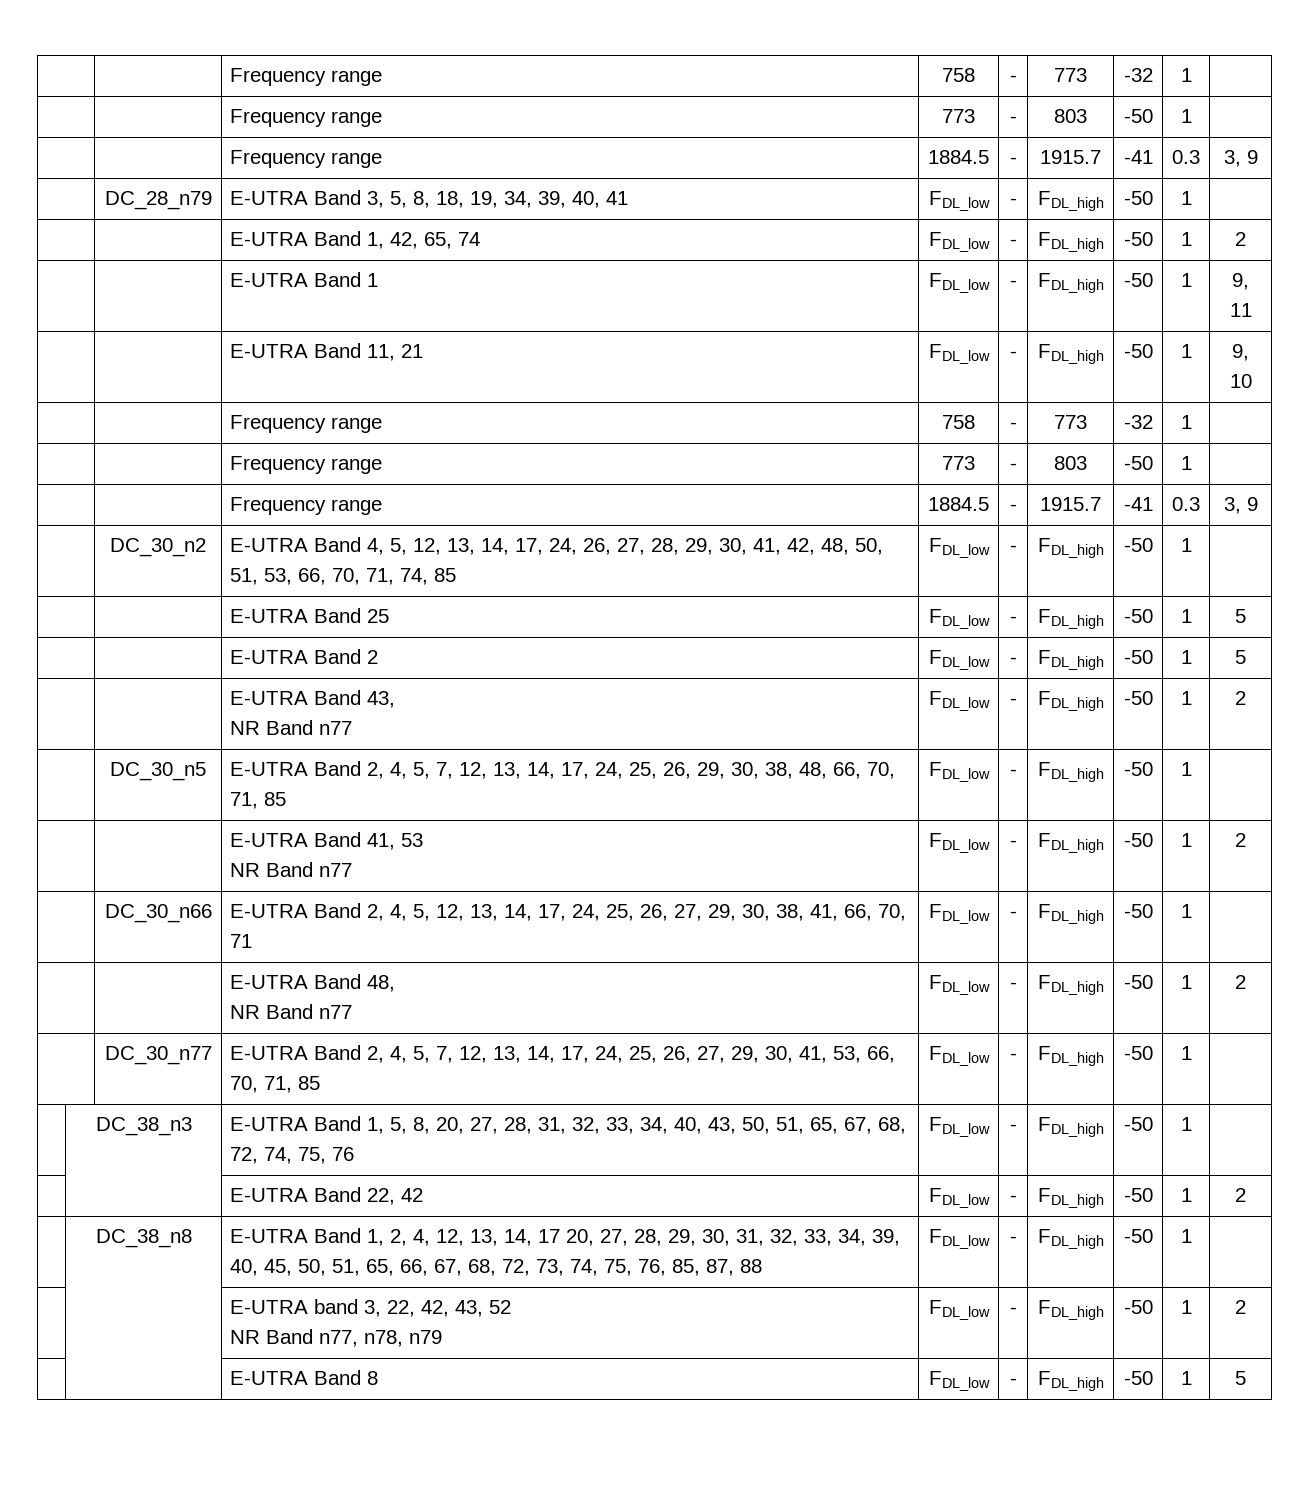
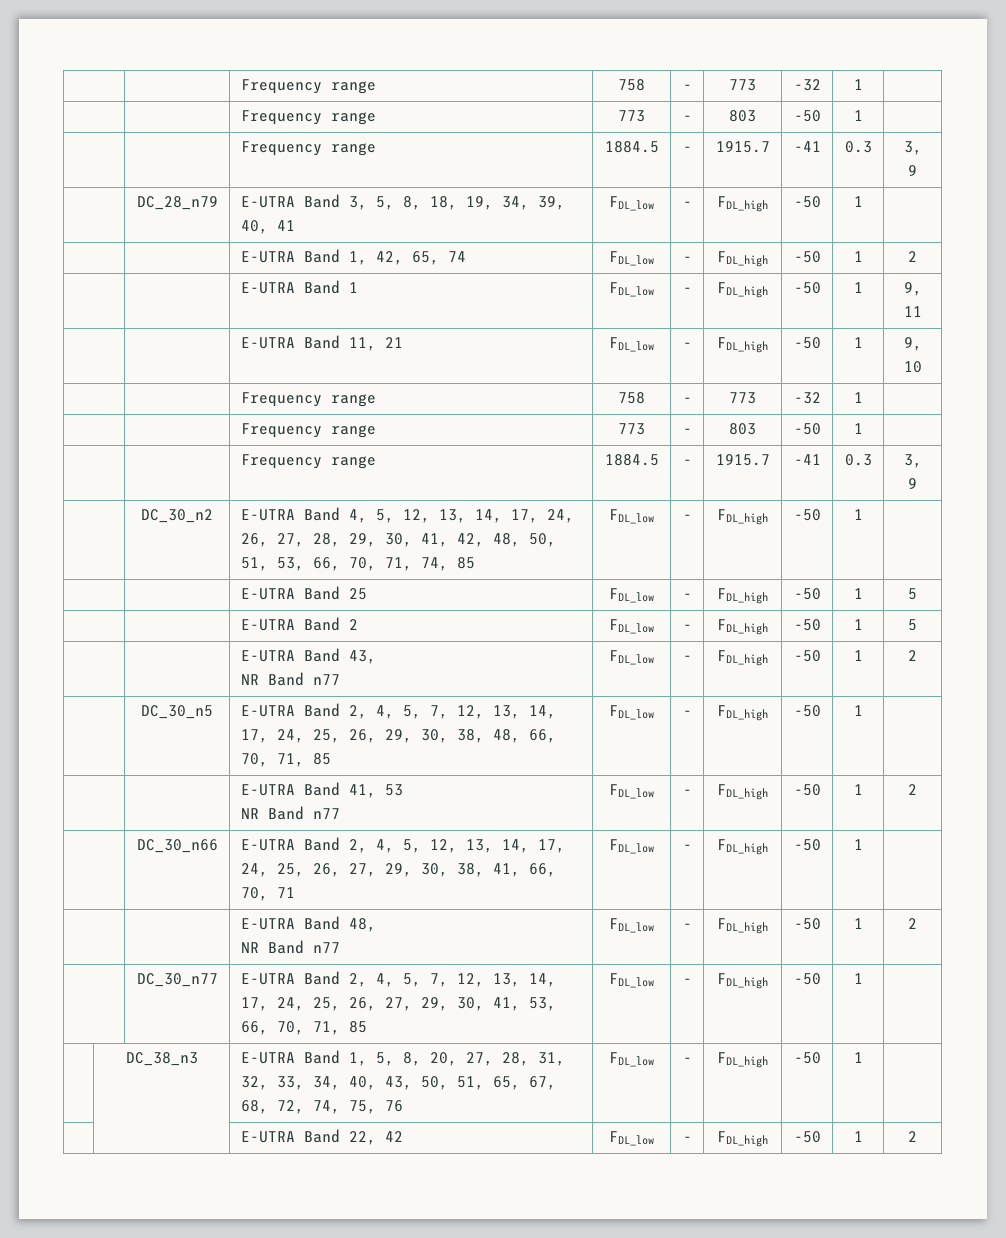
[95,1229,192,1248] [230,1228,901,1246] [230,1259,763,1276] [928,1229,990,1249] [1009,1236,1017,1243] [1037,1229,1104,1249] [1123,1229,1153,1243] [1180,1229,1192,1243] [230,1299,512,1317] [230,1329,443,1347] [928,1300,990,1320] [1009,1307,1017,1314] [1037,1300,1104,1320] [1123,1300,1153,1314] [1180,1300,1192,1314] [1235,1300,1246,1314] [230,1370,379,1385] [928,1371,990,1391] [1009,1378,1017,1385] [1037,1371,1104,1391] [1123,1371,1153,1385] [1180,1371,1192,1385] [1235,1371,1246,1385] // | DC_38_n8 | E-UTRA Band 1, 2, 4, 12, 13, 14, 17 20, 27, 28, 29, 30, 31, 32, 33, 34, 39, 40, 45, 50, 51, 65, 66, 67, 68, 72, 73, 74, 75, 76, 85, 87, 88 | FDL_low | - | FDL_high | -50 | 1 | // | | E-UTRA band 3, 22, 42, 43, 52 // NR Band n77, n78, n79 | FDL_low | - | FDL_high | -50 | 1 | 2 // | | E-UTRA Band 8 | FDL_low | - | FDL_high | -50 | 1 | 5 -> (917, 1136) none

